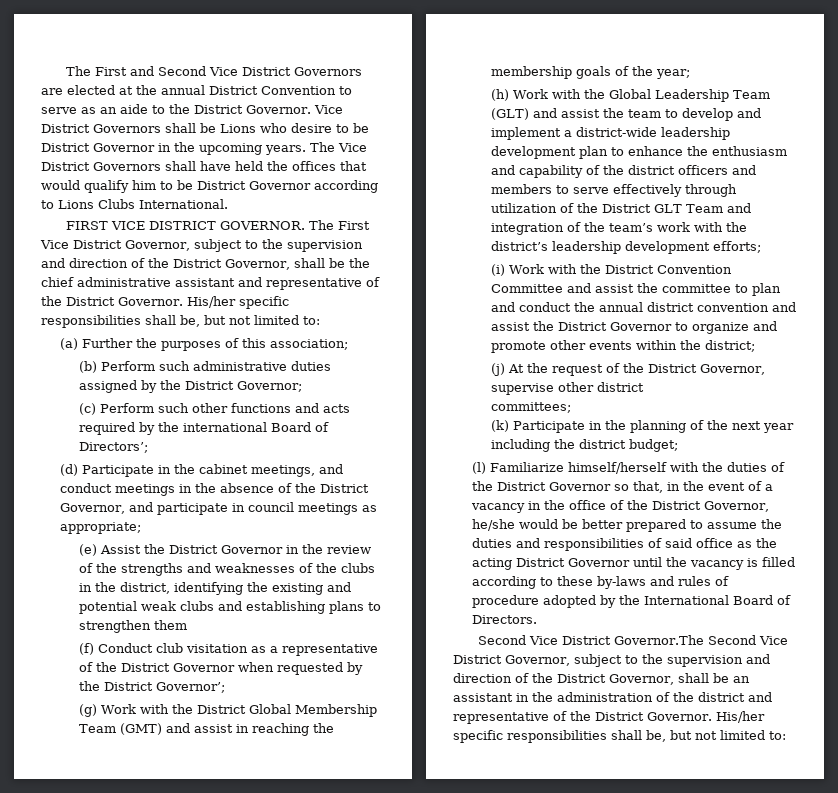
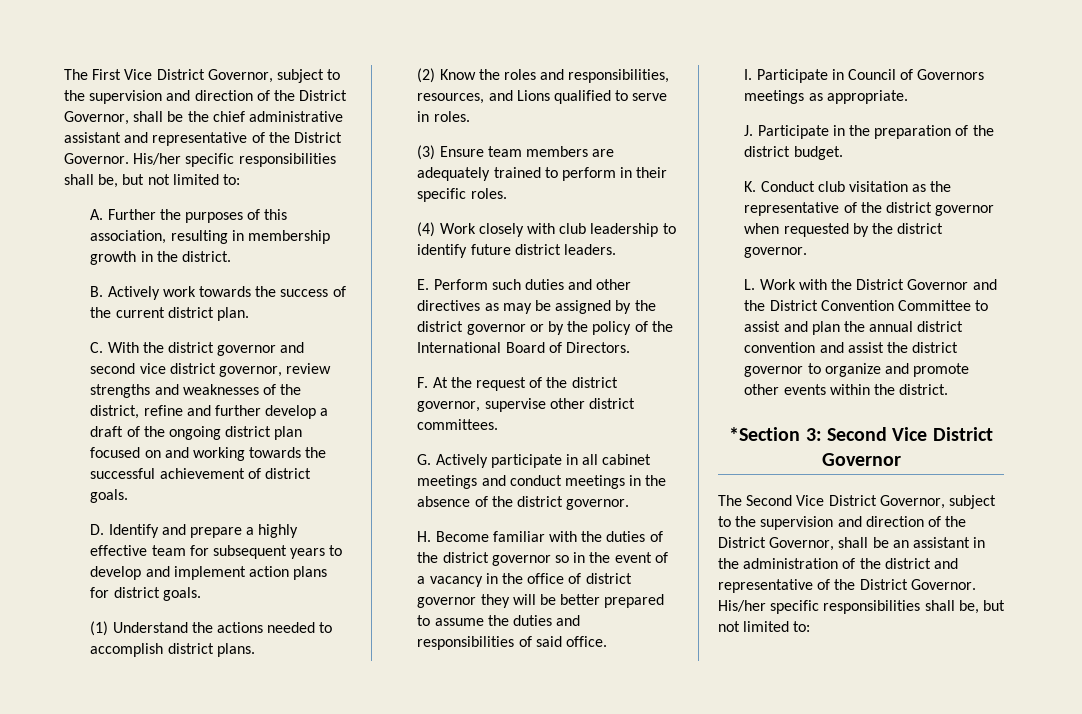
[65,66,362,76] [41,85,352,95] [41,104,343,114] [41,123,369,133] [41,142,367,155] [41,161,367,171] [41,180,378,193] [41,199,228,209] [65,220,370,230] The First and Second Vice District Governors are elected at the annual District Convention to serve as an aide to the District Governor. Vice District Governors shall be Lions who desire to be District Governor in the upcoming years. The Vice District Governors shall have held the offices that would qualify him to be District Governor according to Lions Clubs International. // FIRST VICE DISTRICT GOVERNOR. The First -> [64,69,122,80] The First
[60,338,79,350] (a) -> [90,209,104,220] A.
[270,339,349,350] [79,361,332,373] [79,380,303,393] [79,403,351,415] [79,422,330,435] [79,442,149,453] [60,464,316,477] association; // (b) Perform such administrative duties assigned by the District Governor; // (c) Perform such other functions and acts required by the international Board of Directors’; // (d) Participate in the cabinet meetings, -> [90,230,330,244] [90,251,231,265] [90,286,346,300] [90,307,249,321] [90,342,305,356] [90,363,332,377] [90,384,302,398] [90,405,329,419] [90,426,303,440] [90,447,327,461] [90,468,311,479] [90,489,129,503] [90,524,299,538] [90,545,343,559] [90,566,328,580] [90,587,201,601] [90,621,333,636] [90,643,255,657] [417,68,670,83] [417,90,668,104] [417,111,470,122] [417,145,615,160] [417,167,668,181] [417,188,507,202] [417,222,676,237] [417,244,616,258] [417,279,632,290] [417,300,656,314] [417,321,673,335] [417,342,630,353] [417,377,618,391] [417,398,635,412] [417,419,499,430] [417,454,652,468] [417,475,478,489] association, resulting in membership growth in the district. // B. Actively work towards the success of the current district plan. // C. With the district governor and second vice district governor, review strengths and weaknesses of the district, refine and further develop a draft of the ongoing district plan focused on and working towards the successful achievement of district goals. // D. Identify and prepare a highly effective team for subsequent years to develop and implement action plans for district goals. // (1) Understand the actions needed to accomplish district plans. // (2) Know the roles and responsibilities, resources, and Lions qualified to serve in roles. // (3) Ensure team members are adequately trained to perform in their specific roles. // (4) Work closely with club leadership to identify future district leaders. // E. Perform such duties and other directives as may be assigned by the district governor or by the policy of the International Board of Directors. // F. At the request of the district governor, supervise other district committees. // G. Actively participate in all cabinet meetings
[320,484,370,493] [60,502,378,515] [60,522,142,534] [79,544,372,556] [79,563,376,576] [79,582,352,595] [79,601,382,614] [79,620,188,633] [79,643,379,656] [79,662,364,675] [79,681,226,693] [79,704,378,717] [79,723,335,736] [491,66,691,79] [491,89,771,102] [491,108,762,121] [491,127,731,140] [491,146,788,159] [491,165,757,178] [491,184,738,197] [491,203,752,213] [491,222,748,235] [491,241,762,254] [491,264,733,276] [491,283,782,296] [491,302,797,312] [491,321,778,334] [491,340,756,353] [491,363,766,376] [491,382,645,395] [491,402,572,413] [491,420,795,433] [491,439,679,452] [472,462,668,474] District Governor, and participate in council meetings as appropriate; // (e) Assist the District Governor in the review of the strengths and weaknesses of the clubs in the district, identifying the existing and potential weak clubs and establishing plans to strengthen them // (f) Conduct club visitation as a representative of the District Governor when requested by the District Governor’; // (g) Work with the District Global Membership Team (GMT) and assist in reaching the membership goals of the year; // (h) Work with the Global Leadership Team (GLT) and assist the team to develop and implement a district-wide leadership development plan to enhance the enthusiasm and capability of the district officers and members to serve effectively through utilization of the District GLT Team and integration of the team’s work with the district’s leadership development efforts; // (i) Work with the District Convention Committee and assist the committee to plan and conduct the annual district convention and assist the District Governor to organize and promote other events within the district; // (j) At the request of the District Governor, supervise other district // committees; // (k) Participate in the planning of the next year including the district budget; // (l) Familiarize himself/herself -> [516,496,630,510] [417,531,545,542] district governor. // H. Become familiar
[497,481,664,493] District Governor so that, -> [442,552,569,566] district governor so
[627,500,770,512] [472,519,559,531] the District Governor, he/she would -> [585,573,632,584] [417,594,536,608] district governor they will
[696,538,778,548] [472,557,796,570] [472,576,730,589] [472,595,792,608] [472,615,538,624] [477,635,704,645] office as the acting District Governor until the vacancy is filled according to these by-laws and rules of procedure adopted by the International Board of Directors. // Second Vice District Governor.The -> [565,636,607,647] [744,69,985,83] [744,90,908,104] [744,125,994,139] [744,146,843,160] [744,181,952,192] [744,202,995,216] [744,223,944,237] [744,247,808,258] [744,279,997,290] [744,300,989,311] [744,321,964,335] [744,342,959,353] [744,363,970,377] [744,384,949,395] [729,427,993,441] [821,453,901,466] [718,495,742,506] office. // I. Participate in Council of Governors meetings as appropriate. // J. Participate in the preparation of the district budget. // K. Conduct club visitation as the representative of the district governor when requested by the district governor. // L. Work with the District Governor and the District Convention Committee to assist and plan the annual district convention and assist the district governor to organize and promote other events within the district. // *Section 3: Second Vice District Governor // The

